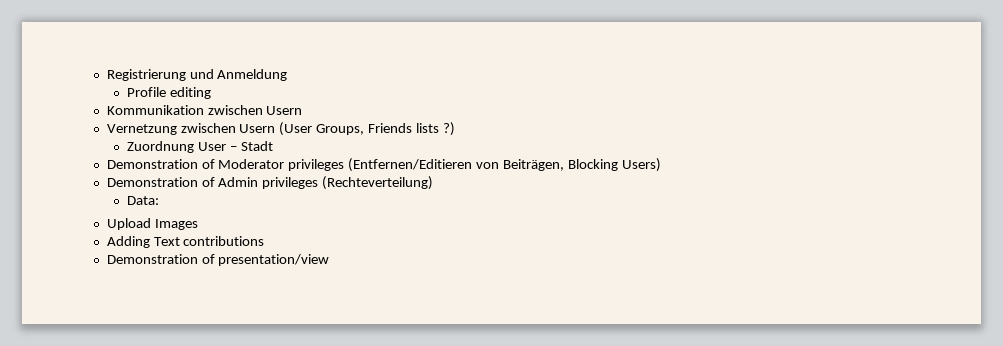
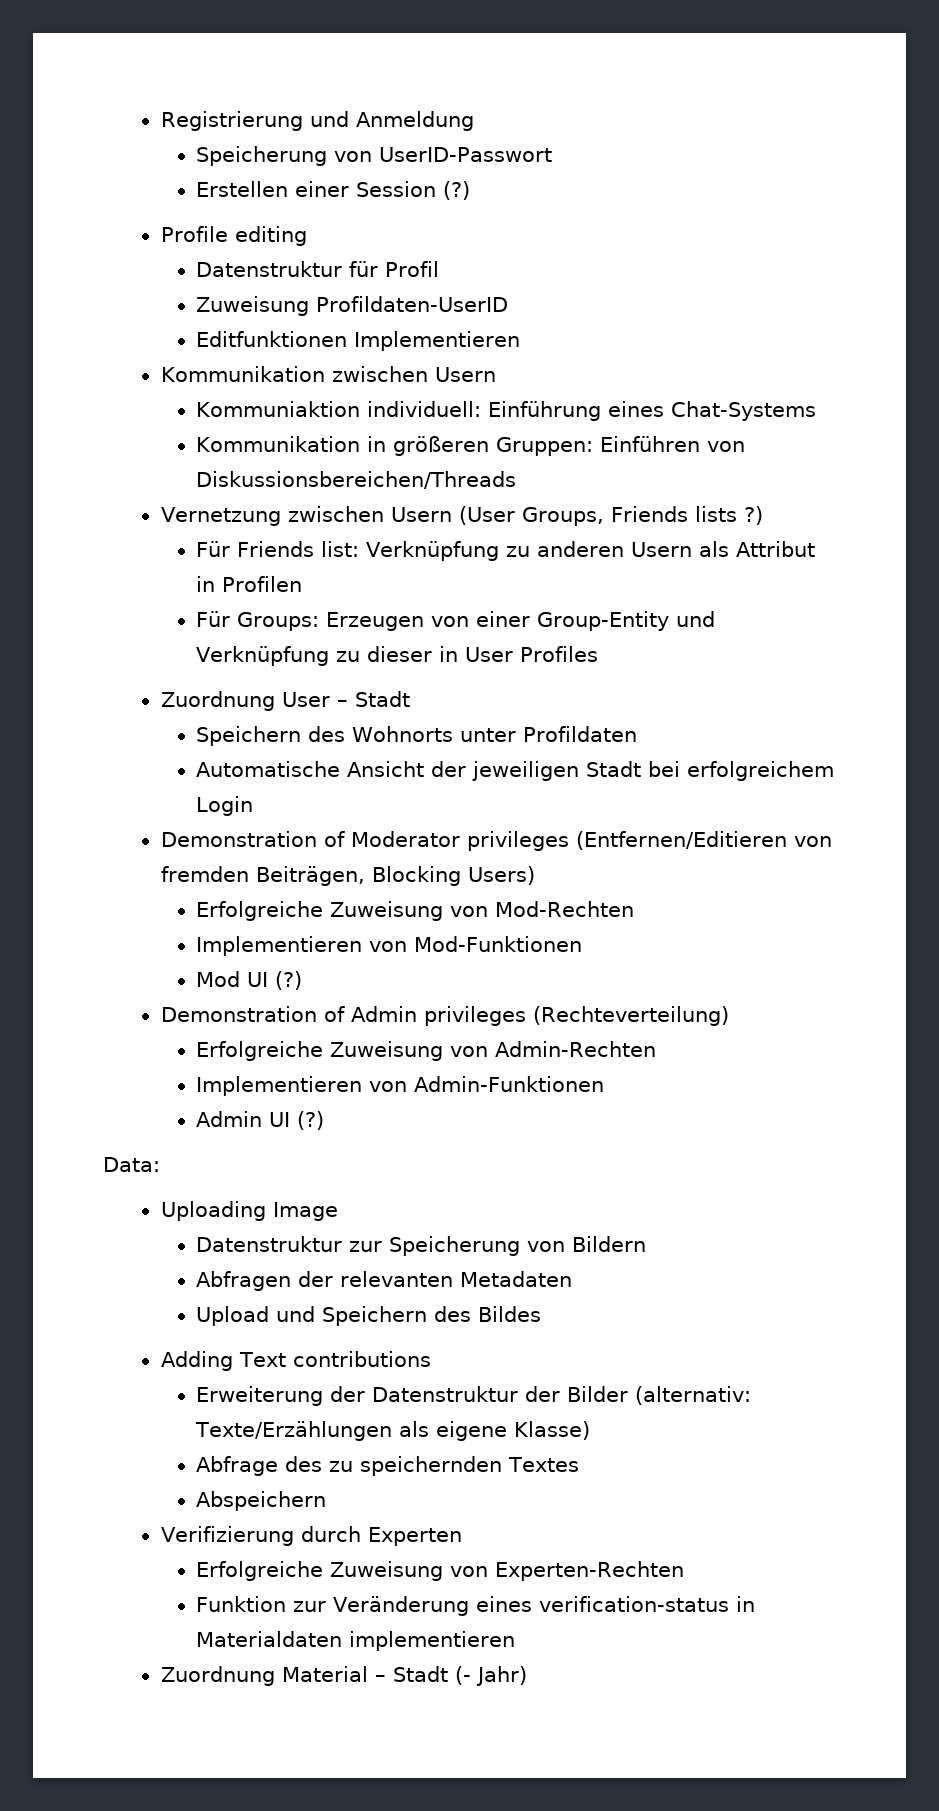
[127,87,212,99] [106,105,303,115] Profile editing // Kommunikation zwischen Usern -> [196,146,553,166] [196,181,471,200] [160,226,307,246] [196,261,440,277] [196,296,509,316] [196,331,521,351] [160,366,496,382] [196,401,817,421] [196,436,746,456] [196,471,517,489] Speicherung von UserID-Passwort // Erstellen einer Session (?) // Profile editing // Datenstruktur für Profil // Zuweisung Profildaten-UserID // Editfunktionen Implementieren // Kommunikation zwischen Usern // Kommuniaktion individuell: Einführung eines Chat-Systems // Kommunikation in größeren Gruppen: Einführen von Diskussionsbereichen/Threads
[127,141,273,153] Zuordnung User – Stadt -> [196,541,815,561] [196,576,303,592] [196,611,716,631] [196,646,599,666] [160,691,410,711] [196,726,638,746] [196,761,835,781] [196,796,254,816] Für Friends list: Verknüpfung zu anderen Usern als Attribut in Profilen // Für Groups: Erzeugen von einer Group-Entity und Verknüpfung zu dieser in User Profiles // Zuordnung User – Stadt // Speichern des Wohnorts unter Profildaten // Automatische Ansicht der jeweiligen Stadt bei erfolgreichem Login
(500, 165) none -> [160,866,249,882] fremden
(661, 165) none -> [196,901,635,921] [196,936,583,956] [196,971,303,990] // Erfolgreiche Zuweisung von Mod-Rechten // Implementieren von Mod-Funktionen // Mod UI (?)
[127,196,160,205] [106,218,198,230] [106,236,265,248] [106,254,330,266] Data: // Upload Images // Adding Text contributions // Demonstration of presentation/view -> [196,1041,657,1061] [196,1076,605,1096] [196,1111,325,1130] [103,1157,160,1172] [160,1201,338,1221] [196,1236,647,1256] [196,1271,573,1291] [196,1306,542,1326] [160,1351,431,1371] [196,1386,752,1406] [195,1421,590,1441] [196,1456,580,1476] [196,1491,327,1511] [160,1526,462,1546] [196,1561,685,1581] [196,1596,756,1616] [196,1631,516,1651] [160,1666,527,1686] Erfolgreiche Zuweisung von Admin-Rechten // Implementieren von Admin-Funktionen // Admin UI (?) // Data: // Uploading Image // Datenstruktur zur Speicherung von Bildern // Abfragen der relevanten Metadaten // Upload und Speichern des Bildes // Adding Text contributions // Erweiterung der Datenstruktur der Bilder (alternativ: Texte/Erzählungen als eigene Klasse) // Abfrage des zu speichernden Textes // Abspeichern // Verifizierung durch Experten // Erfolgreiche Zuweisung von Experten-Rechten // Funktion zur Veränderung eines verification-status in Materialdaten implementieren // Zuordnung Material – Stadt (- Jahr)

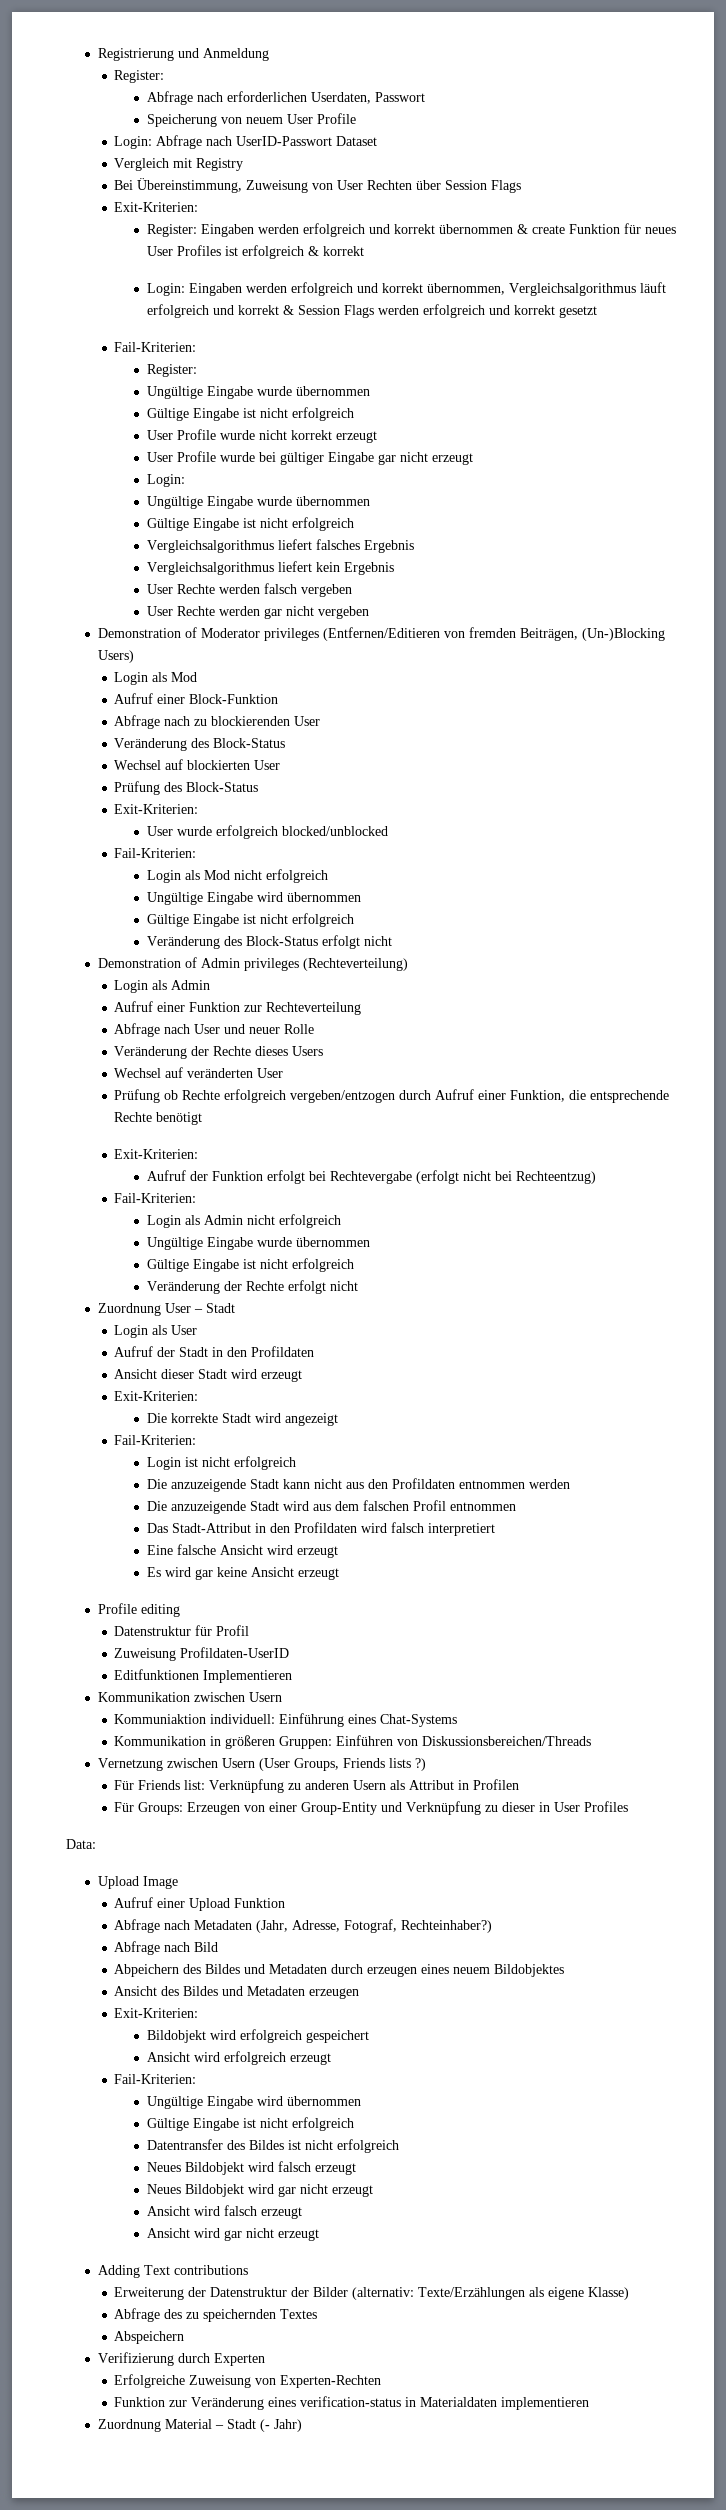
[196,146,553,166] [196,181,471,200] Speicherung von UserID-Passwort // Erstellen einer Session (?) -> [114,70,165,83] [147,91,426,105] [147,113,357,127] [114,135,378,149] [114,158,244,171] [114,178,522,193] [114,202,199,212] [147,223,677,237] [147,245,365,259] [147,282,667,296] [147,304,598,318] [114,342,197,352] [147,364,198,377] [147,386,371,399] [147,407,355,421] [147,429,378,443] [147,451,474,465] [147,474,186,487] [147,496,371,509] [147,517,355,531] [147,539,415,553] [147,561,395,575] [147,583,353,597] [147,606,370,619] [97,627,665,641] [97,650,134,663] [114,672,198,685] [114,693,279,704] [114,715,321,729] [114,738,286,751] [114,759,281,770] [114,781,259,795] [114,804,199,814] [147,825,389,839] [114,848,197,858] [147,869,329,883] [147,892,362,905] [147,913,355,927] [147,935,393,949] [97,957,408,971] [114,980,211,993] [114,1001,362,1015] [114,1023,315,1037] [114,1046,324,1059] [114,1067,284,1078] [114,1089,670,1103] [114,1112,203,1125] [114,1149,199,1159] [147,1170,597,1184] [114,1193,197,1203] [147,1214,342,1228] [147,1237,371,1250] [147,1258,355,1272] [147,1280,359,1294] [97,1303,235,1316] [114,1325,198,1338] [114,1346,315,1357] [114,1369,303,1382] [114,1391,199,1401] [147,1413,339,1426] [114,1435,197,1445] [147,1456,297,1470] [147,1478,571,1492] [147,1500,517,1514] [147,1522,496,1536] [147,1544,339,1558] [147,1567,340,1580] Register: // Abfrage nach erforderlichen Userdaten, Passwort // Speicherung von neuem User Profile // Login: Abfrage nach UserID-Passwort Dataset // Vergleich mit Registry // Bei Übereinstimmung, Zuweisung von User Rechten über Session Flags // Exit-Kriterien: // Register: Eingaben werden erfolgreich und korrekt übernommen & create Funktion für neues User Profiles ist erfolgreich & korrekt // Login: Eingaben werden erfolgreich und korrekt übernommen, Vergleichsalgorithmus läuft erfolgreich und korrekt & Session Flags werden erfolgreich und korrekt gesetzt // Fail-Kriterien: // Register: // Ungültige Eingabe wurde übernommen // Gültige Eingabe ist nicht erfolgreich // User Profile wurde nicht korrekt erzeugt // User Profile wurde bei gültiger Eingabe gar nicht erzeugt // Login: // Ungültige Eingabe wurde übernommen // Gültige Eingabe ist nicht erfolgreich // Vergleichsalgorithmus liefert falsches Ergebnis // Vergleichsalgorithmus liefert kein Ergebnis // User Rechte werden falsch vergeben // User Rechte werden gar nicht vergeben // Demonstration of Moderator privileges (Entfernen/Editieren von fremden Beiträgen, (Un-)Blocking Users) // Login als Mod // Aufruf einer Block-Funktion // Abfrage nach zu blockierenden User // Veränderung des Block-Status // Wechsel auf blockierten User // Prüfung des Block-Status // Exit-Kriterien: // User wurde erfolgreich blocked/unblocked // Fail-Kriterien: // Login als Mod nicht erfolgreich // Ungültige Eingabe wird übernommen // Gültige Eingabe ist nicht erfolgreich // Veränderung des Block-Status erfolgt nicht // Demonstration of Admin privileges (Rechteverteilung) // Login als Admin // Aufruf einer Funktion zur Rechteverteilung // Abfrage nach User und neuer Rolle // Veränderung der Rechte dieses Users // Wechsel auf veränderten User // Prüfung ob Rechte erfolgreich vergeben/entzogen durch Aufruf einer Funktion, die entsprechende Rechte benötigt // Exit-Kriterien: // Aufruf der Funktion erfolgt bei Rechtevergabe (erfolgt nicht bei Rechteentzug) // Fail-Kriterien: // Login als Admin nicht erfolgreich // Ungültige Eingabe wurde übernommen // Gültige Eingabe ist nicht erfolgreich // Veränderung der Rechte erfolgt nicht // Zuordnung User – Stadt // Login als User // Aufruf der Stadt in den Profildaten // Ansicht dieser Stadt wird erzeugt // Exit-Kriterien: // Die korrekte Stadt wird angezeigt // Fail-Kriterien: // Login ist nicht erfolgreich // Die anzuzeigende Stadt kann nicht aus den Profildaten entnommen werden // Die anzuzeigende Stadt wird aus dem falschen Profil entnommen // Das Stadt-Attribut in den Profildaten wird falsch interpretiert // Eine falsche Ansicht wird erzeugt // Es wird gar keine Ansicht erzeugt
[160,691,410,711] [196,726,638,746] [196,761,835,781] [196,796,254,816] [160,831,832,851] [160,866,535,886] [196,901,635,921] [196,936,583,956] [196,971,303,990] [160,1006,729,1026] [196,1041,657,1061] [196,1076,605,1096] [196,1111,325,1130] // Zuordnung User – Stadt // Speichern des Wohnorts unter Profildaten // Automatische Ansicht der jeweiligen Stadt bei erfolgreichem Login // Demonstration of Moderator privileges (Entfernen/Editieren von fremden Beiträgen, Blocking Users) // Erfolgreiche Zuweisung von Mod-Rechten // Implementieren von Mod-Funktionen // Mod UI (?) // Demonstration of Admin privileges (Rechteverteilung) // Erfolgreiche Zuweisung von Admin-Rechten // Implementieren von Admin-Funktionen // Admin UI (?) -> (629, 1806) none
[160,1201,266,1221] Uploading -> [97,1876,139,1889] Upload
[196,1236,647,1256] [196,1271,573,1291] [196,1306,542,1326] Datenstruktur zur Speicherung von Bildern // Abfragen der relevanten Metadaten // Upload und Speichern des Bildes -> [114,1897,286,1911] [114,1919,493,1933] [114,1941,219,1955] [114,1964,565,1977] [114,1986,360,1999] [114,2008,199,2018] [147,2029,370,2043] [147,2051,332,2065] [114,2074,197,2084] [147,2096,362,2109] [147,2117,355,2131] [147,2139,400,2153] [147,2161,357,2175] [147,2184,374,2197] [147,2205,303,2219] [147,2228,320,2241] Aufruf einer Upload Funktion // Abfrage nach Metadaten (Jahr, Adresse, Fotograf, Rechteinhaber?) // Abfrage nach Bild // Abpeichern des Bildes und Metadaten durch erzeugen eines neuem Bildobjektes // Ansicht des Bildes und Metadaten erzeugen // Exit-Kriterien: // Bildobjekt wird erfolgreich gespeichert // Ansicht wird erfolgreich erzeugt // Fail-Kriterien: // Ungültige Eingabe wird übernommen // Gültige Eingabe ist nicht erfolgreich // Datentransfer des Bildes ist nicht erfolgreich // Neues Bildobjekt wird falsch erzeugt // Neues Bildobjekt wird gar nicht erzeugt // Ansicht wird falsch erzeugt // Ansicht wird gar nicht erzeugt

